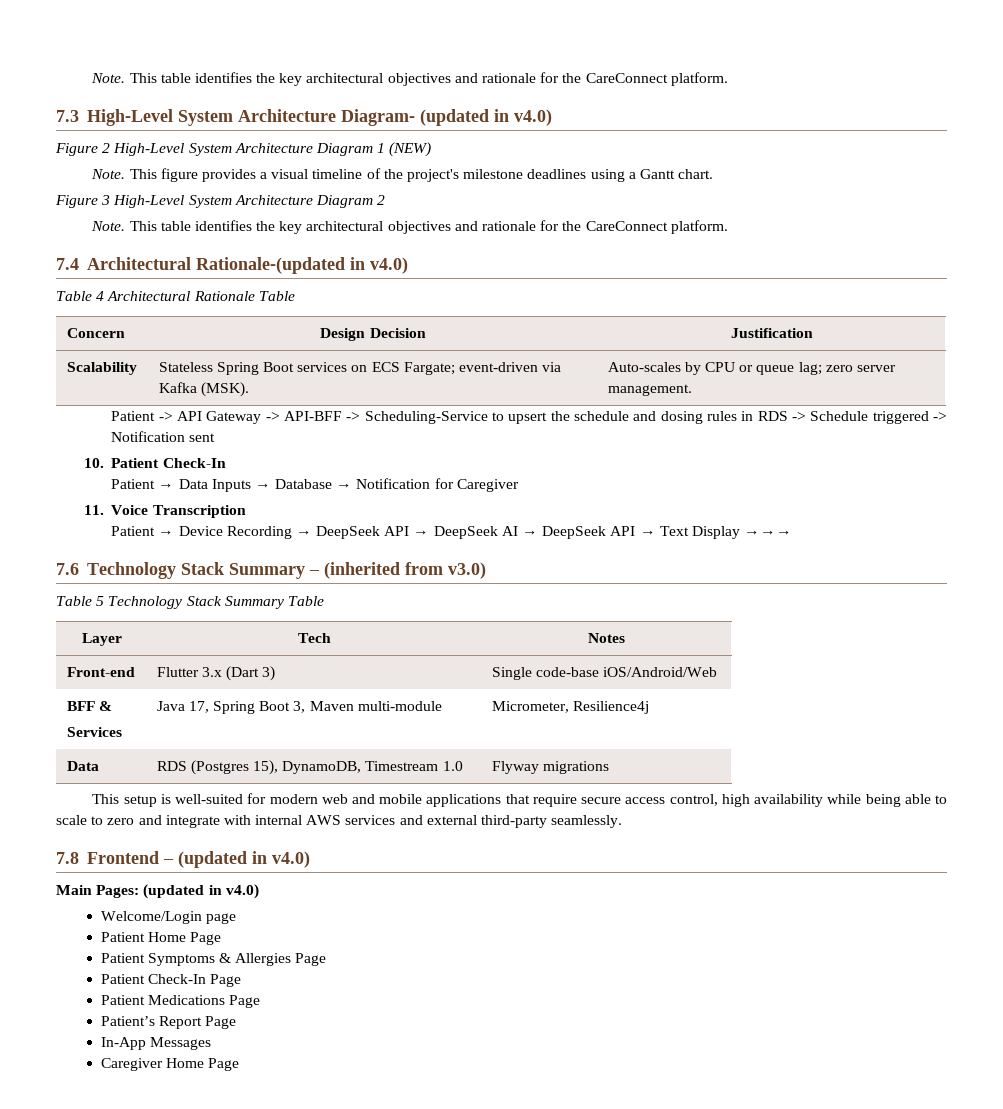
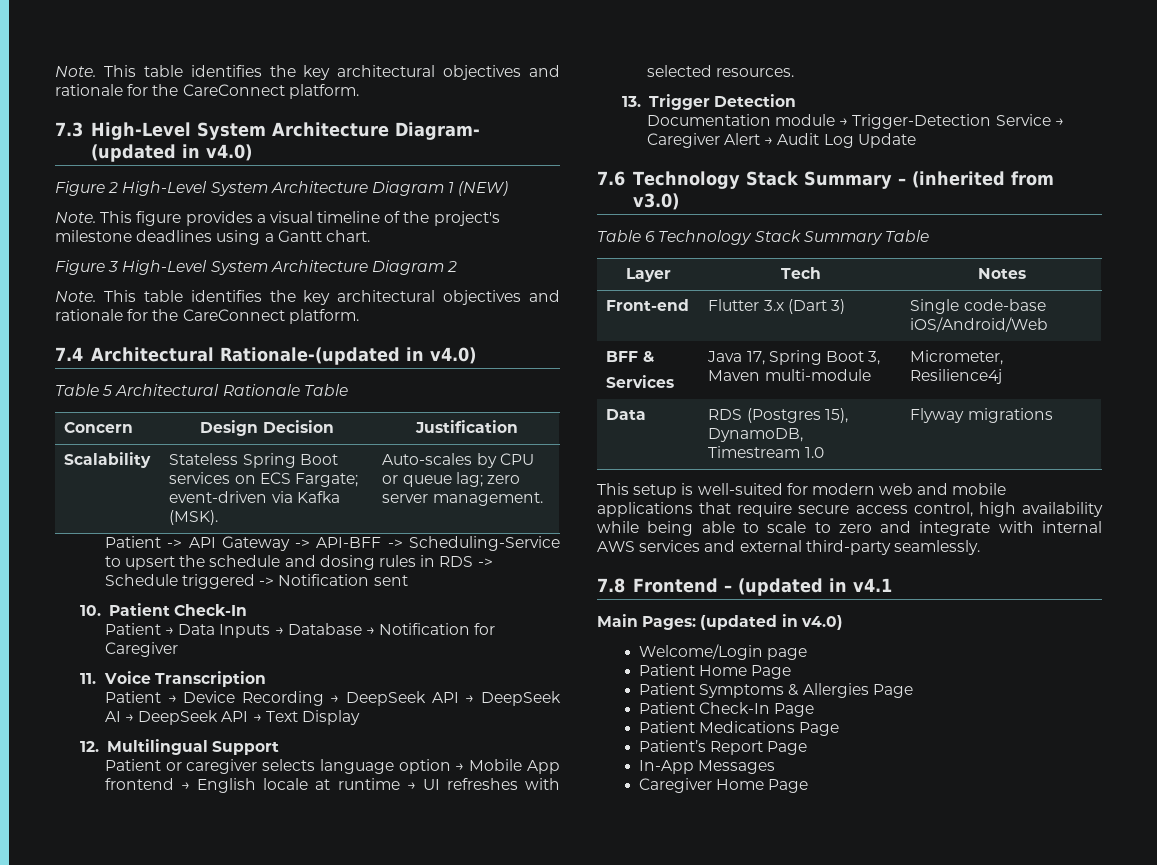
[96,291,105,301] 4 -> [102,385,113,396] 5
[744,530,793,536] →→→ -> [79,739,279,755] [104,759,560,774] [104,778,560,793] [646,65,795,77] [621,94,796,110] [646,114,1064,129] [646,133,916,148] // 12. Multilingual Support // Patient or caregiver selects language option → Mobile App frontend → English locale at runtime → UI refreshes with selected resources. // 13. Trigger Detection // Documentation module → Trigger-Detection Service → Caregiver Alert → Audit Log Update
[96,596,105,606] 5 -> [645,231,656,242] 6
[271,851,310,868] v4.0) -> [852,578,892,592] v4.1

